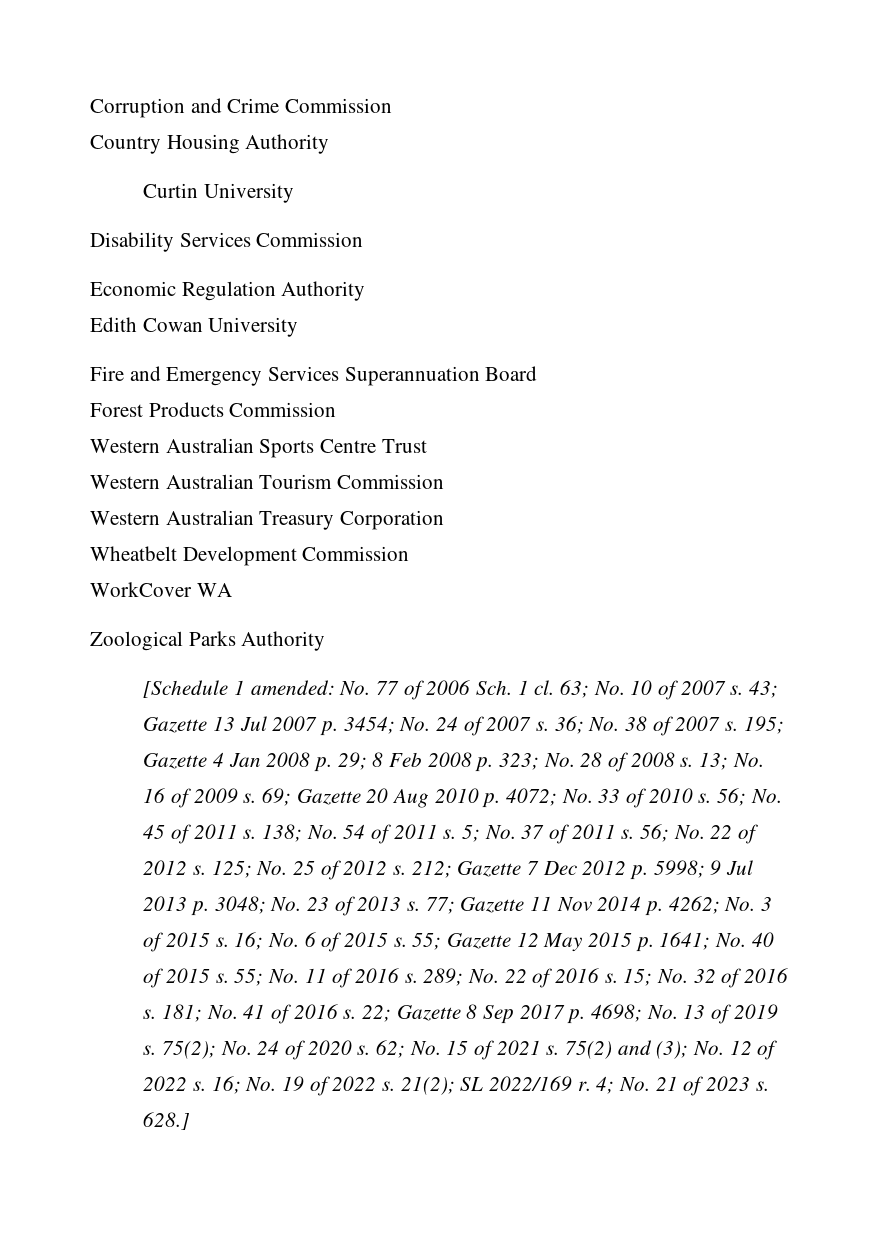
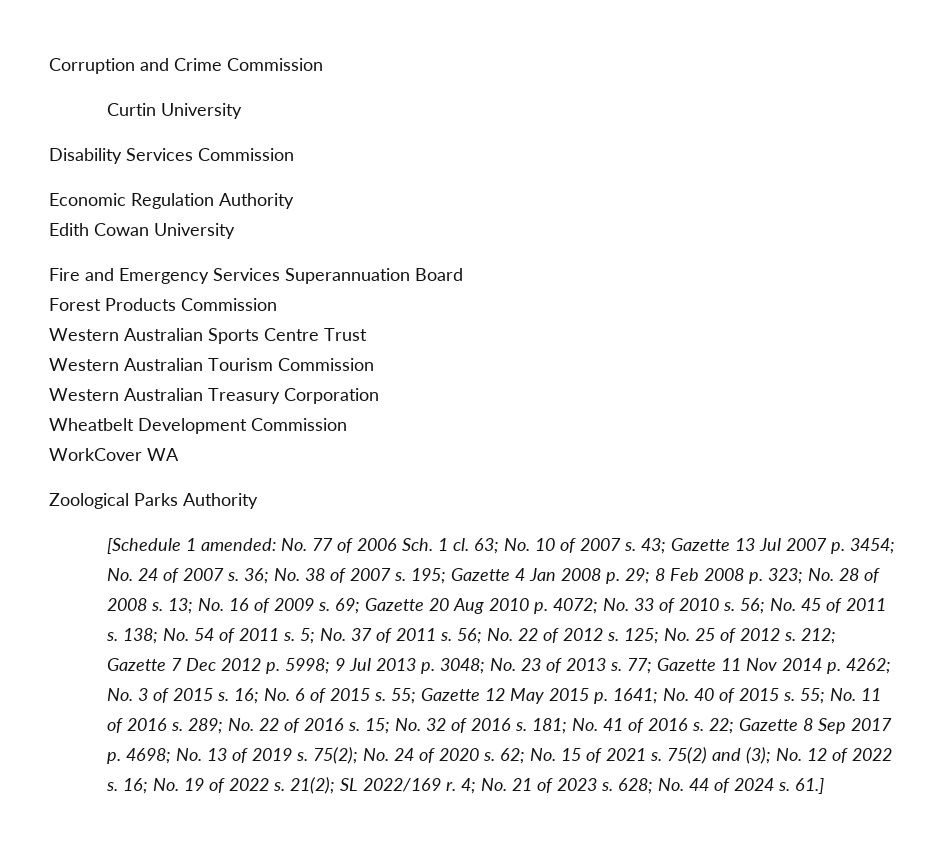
[90,134,330,154] // Country Housing Authority -> (323, 64) none
[143,1112,191,1130] 628.] -> [618,778,825,794] 628; No. 44 of 2024 s. 61.]

